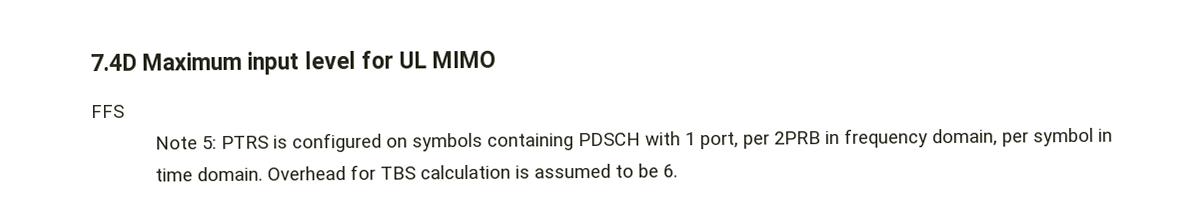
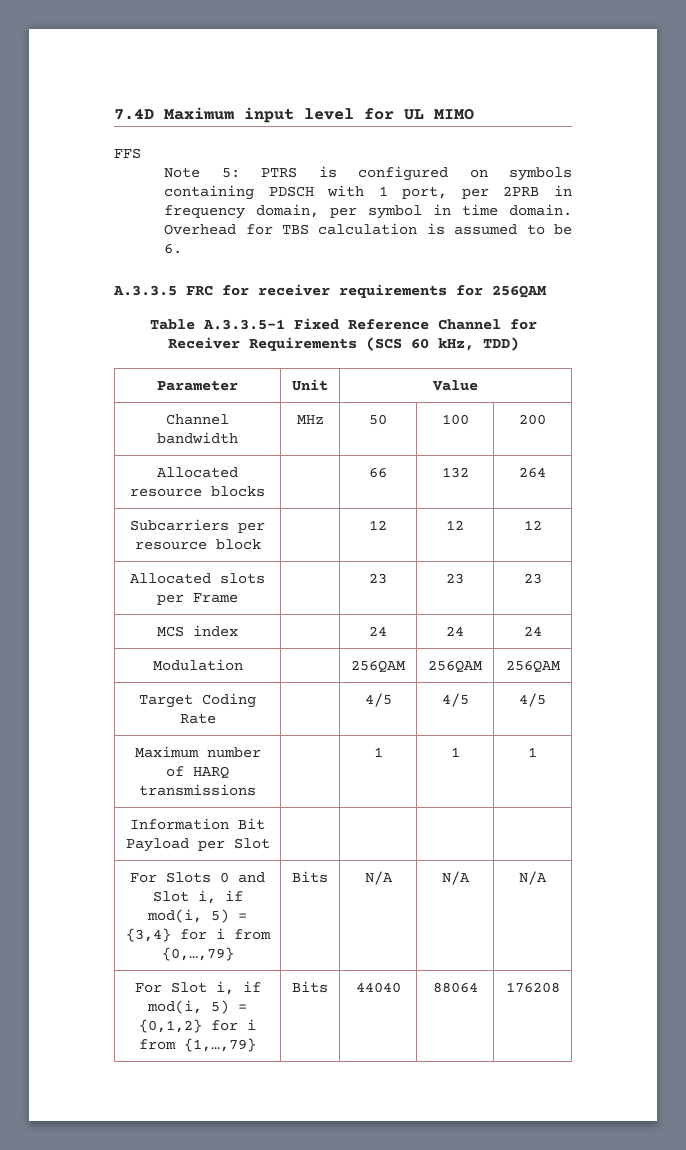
(679, 171) none -> [113,284,547,298] [149,318,537,330] [167,337,519,351] [157,380,238,391] [292,379,328,391] [432,380,478,391] [166,414,229,425] [157,432,238,444] [296,415,324,424] [369,414,387,425] [441,414,469,425] [519,414,546,425] [157,467,238,478] [130,486,265,497] [369,467,387,478] [441,467,469,478] [519,467,546,478] [130,519,265,533] [134,539,261,550] [369,520,387,530] [446,520,464,530] [523,520,542,530] [130,573,265,584] [157,593,238,605] [369,573,387,584] [446,573,464,584] [523,573,542,584] [157,625,238,637] [369,626,387,636] [446,626,464,636] [523,626,542,636] [152,659,243,671] [351,660,406,673] [428,660,483,673] [505,660,561,673] [139,693,256,708] [179,713,216,724] [364,693,392,707] [441,693,469,707] [519,693,546,707] [134,746,261,758] [166,766,229,779] [139,784,256,796] [373,747,383,757] [450,747,460,757] [528,747,537,757] [130,818,265,830] [125,838,270,852] [130,872,265,883] [152,890,243,904] [147,909,247,923] [125,928,271,942] [161,947,234,961] [292,871,328,883] [364,871,393,885] [441,871,470,885] [519,871,547,885] [134,981,261,995] [147,1000,247,1014] [139,1019,256,1033] [139,1038,256,1052] [292,981,328,993] [355,982,401,993] [432,982,478,993] [505,982,560,993] // A.3.3.5 FRC for receiver requirements for 256QAM // Table A.3.3.5-1 Fixed Reference Channel for Receiver Requirements (SCS 60 kHz, TDD) // Parameter | Unit | Value // Channel bandwidth | MHz | 50 | 100 | 200 // Allocated resource blocks | | 66 | 132 | 264 // Subcarriers per resource block | | 12 | 12 | 12 // Allocated slots per Frame | | 23 | 23 | 23 // MCS index | | 24 | 24 | 24 // Modulation | | 256QAM | 256QAM | 256QAM // Target Coding Rate | | 4/5 | 4/5 | 4/5 // Maximum number of HARQ transmissions | | 1 | 1 | 1 // Information Bit Payload per Slot | | | | // For Slots 0 and Slot i, if mod(i, 5) = {3,4} for i from {0,…,79} | Bits | N/A | N/A | N/A // For Slot i, if mod(i, 5) = {0,1,2} for i from {1,…,79} | Bits | 44040 | 88064 | 176208

